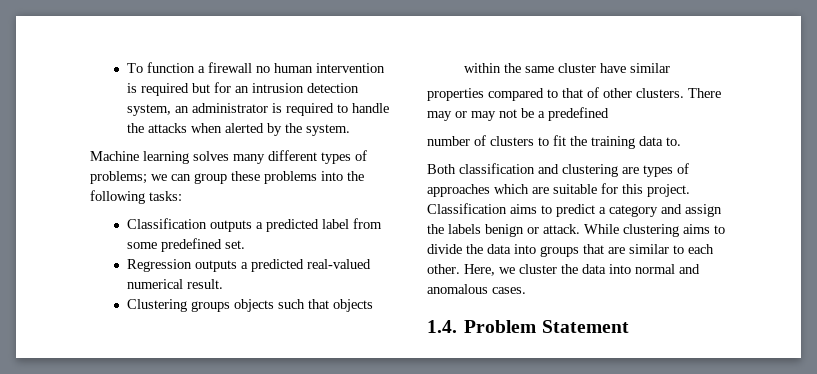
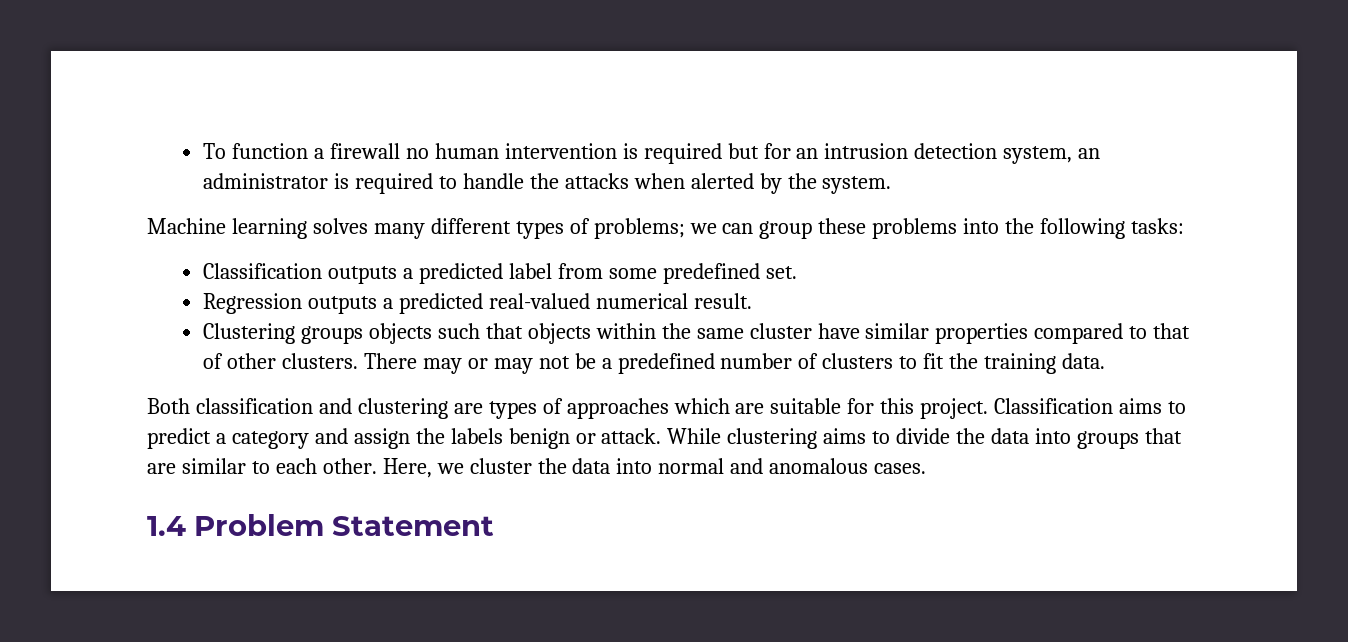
(671, 68) // -> (930, 331) none
(609, 114) // -> (715, 363) none
[639,136,681,146] data to. -> [1062,353,1106,369] data.
[427,320,457,333] 1.4. -> [147,516,186,536] 1.4

